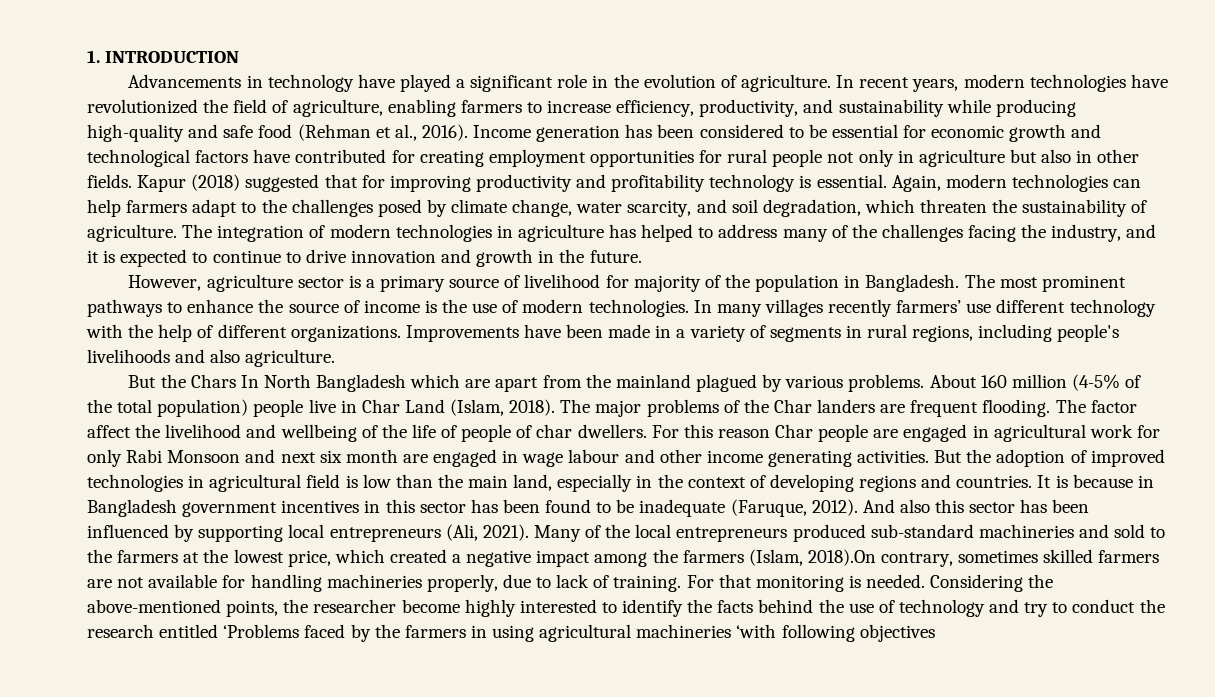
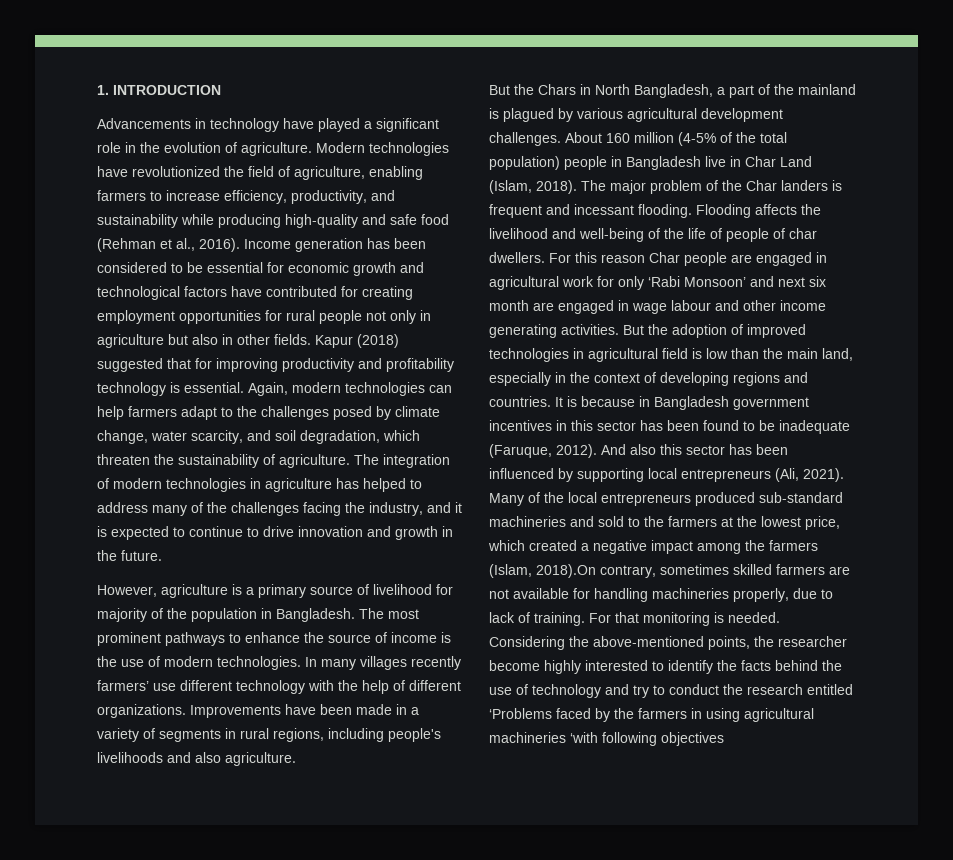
[836,74,1025,92] In recent years, modern -> [316,142,365,153] Modern
[297,277,344,288] sector -> (228, 591) none
[240,374,582,392] In North Bangladesh which are apart from -> [580,84,770,98] in North Bangladesh, a part of
(691, 381) none -> [489,108,499,119] is
[848,374,925,392] problems. -> [627,108,783,122] [489,132,561,146] agricultural development challenges.
(304, 408) none -> [611,156,701,170] in Bangladesh
[646,399,719,417] problems -> [650,180,702,194] problem
[880,399,1137,417] [87,425,131,438] are frequent flooding. The factor affect -> [832,180,842,191] [489,204,797,218] is frequent and incessant flooding. Flooding affects
[280,424,357,442] wellbeing -> [579,228,644,242] well-being
[126,449,241,463] Rabi Monsoon -> [648,276,746,287] ‘Rabi Monsoon’

